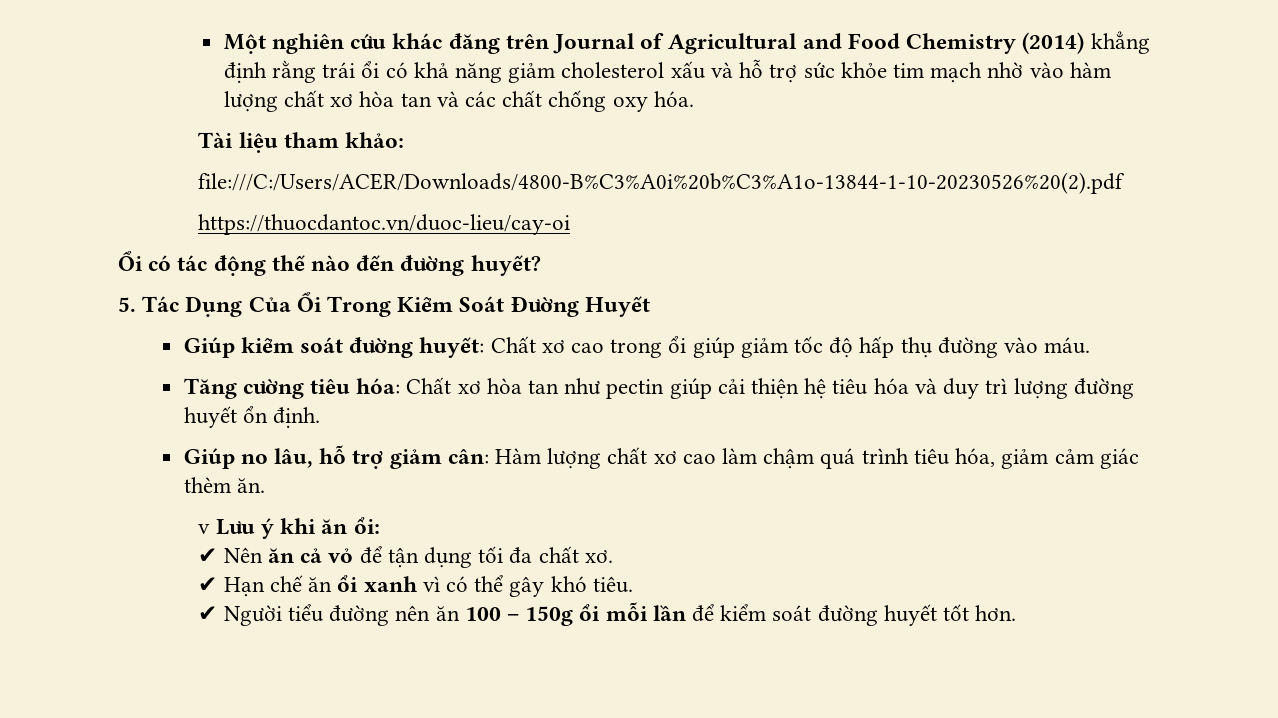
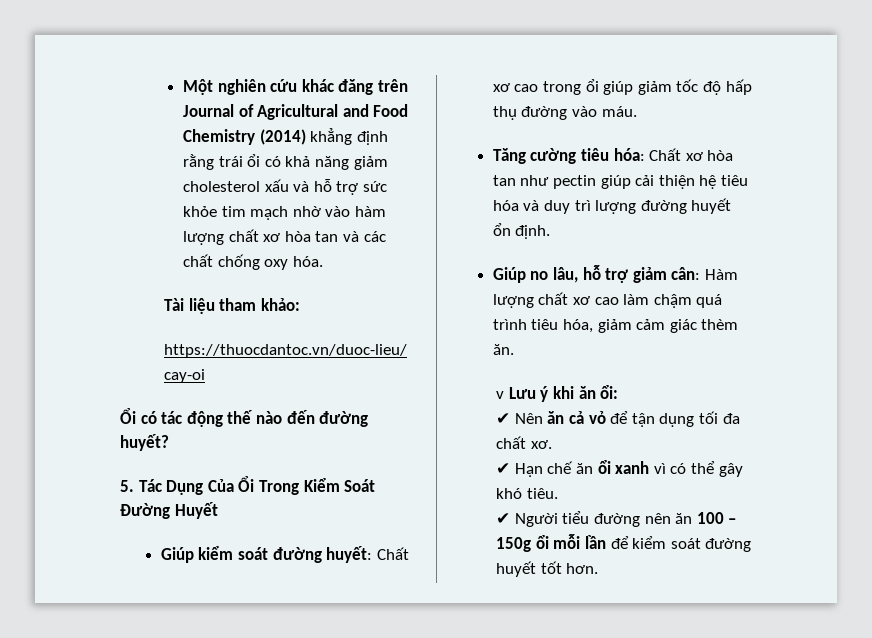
[198,172,1126,194] // file:///C:/Users/ACER/Downloads/4800-B%C3%A0i%20b%C3%A1o-13844-1-10-20230526%20(2).pdf -> (301, 304) none

